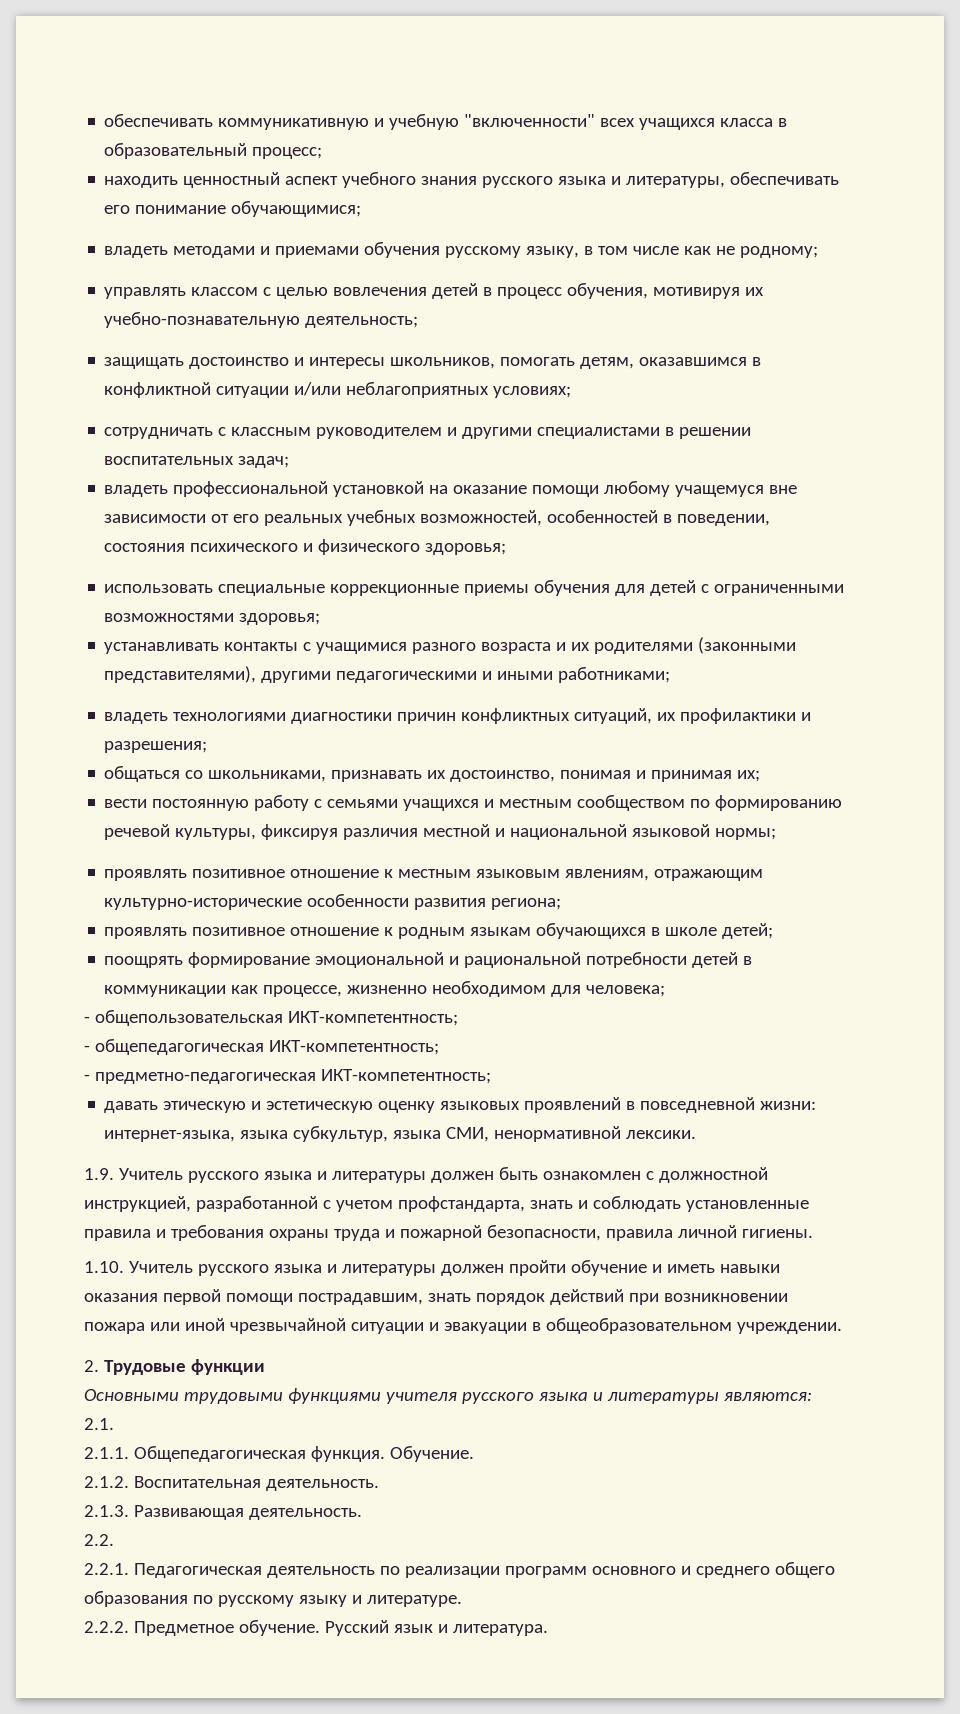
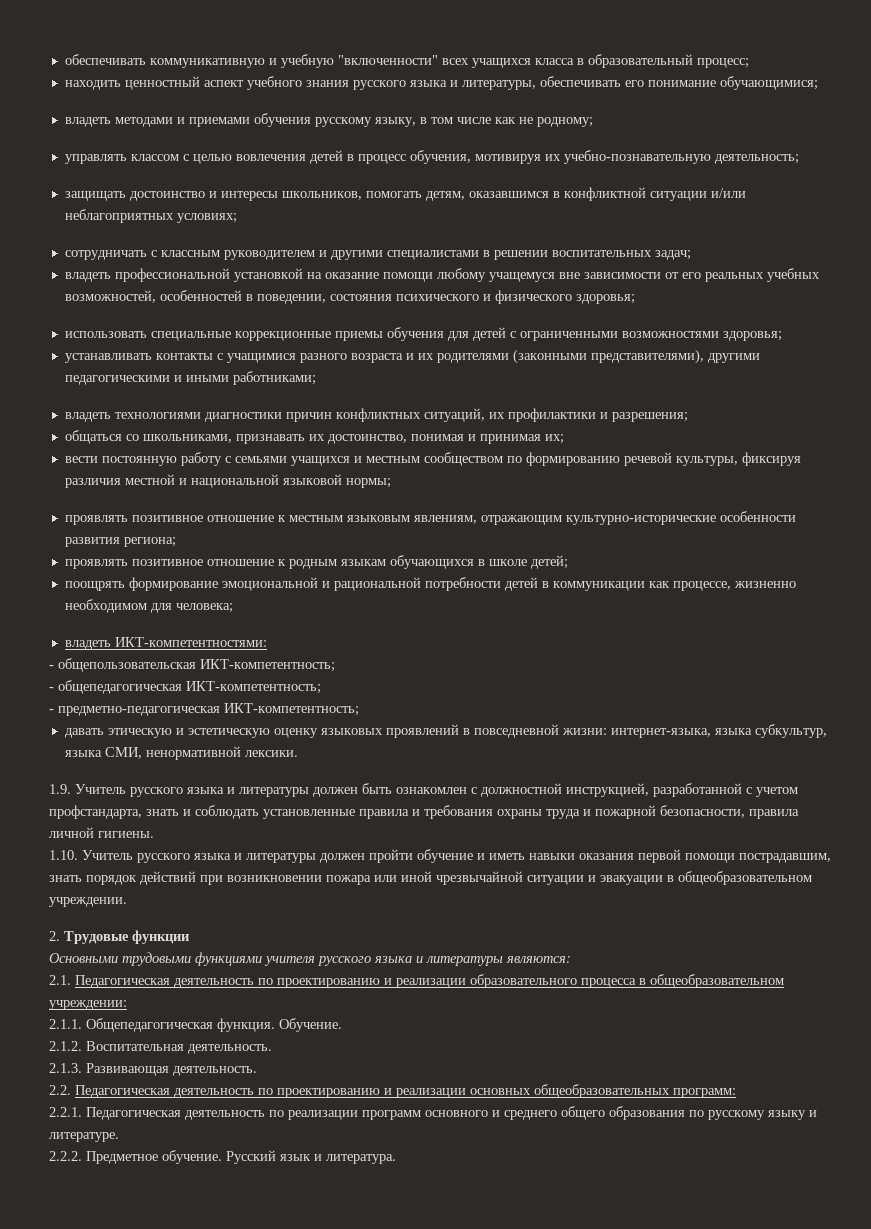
(666, 991) none -> [64,637,267,650] // владеть ИКТ-компетентностями:
(114, 1424) none -> [75,974,784,988] [49,1000,127,1010] Педагогическая деятельность по проектированию и реализации образовательного процесса в общеобразовательном учреждении:
(114, 1540) none -> [75,1084,736,1098] Педагогическая деятельность по проектированию и реализации основных общеобразовательных программ:

